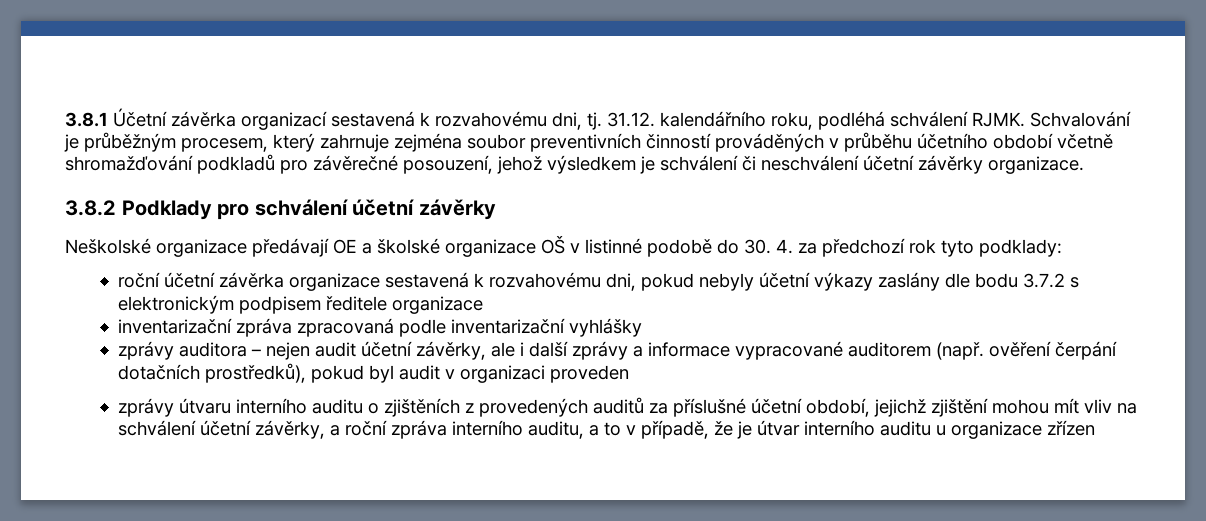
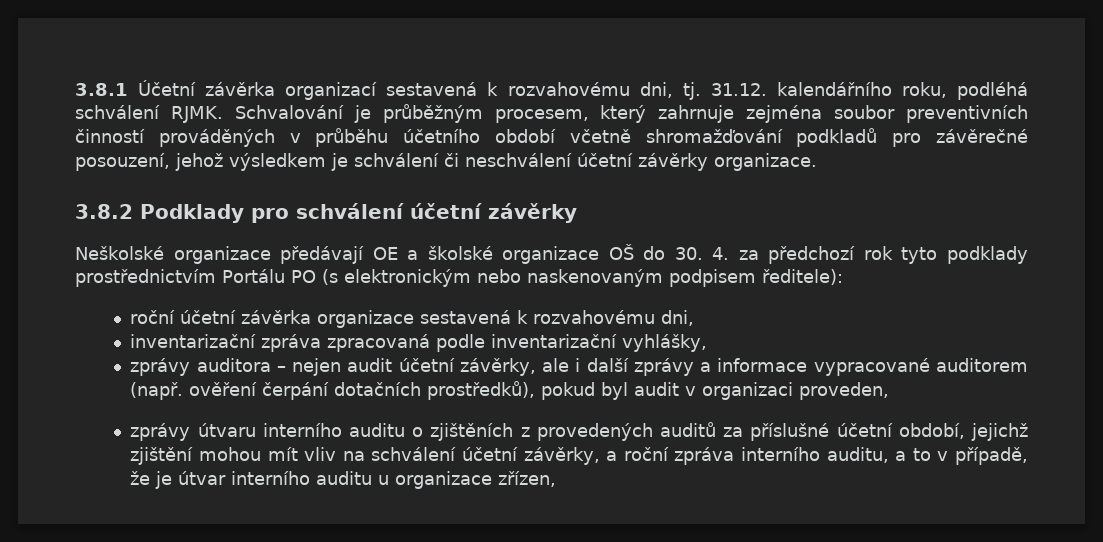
[570,238,712,257] v listinné podobě -> (634, 252) none
[979,239,1062,257] podklady: -> [946,246,1028,264] [75,269,843,287] podklady prostřednictvím Portálu PO (s elektronickým nebo naskenovaným podpisem ředitele):
[640,272,1079,291] [117,295,483,314] pokud nebyly účetní výkazy zaslány dle bodu 3.7.2 s elektronickým podpisem ředitele organizace -> (695, 318) none
[568,318,642,337] vyhlášky -> [622,334,708,352] vyhlášky,
[549,365,629,383] proveden -> [799,382,890,400] proveden,
[1046,420,1095,436] zřízen -> [498,471,557,487] zřízen,

